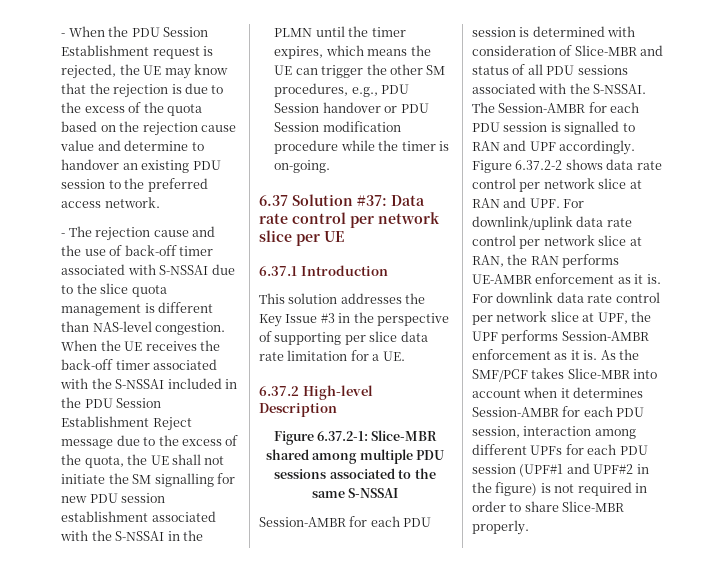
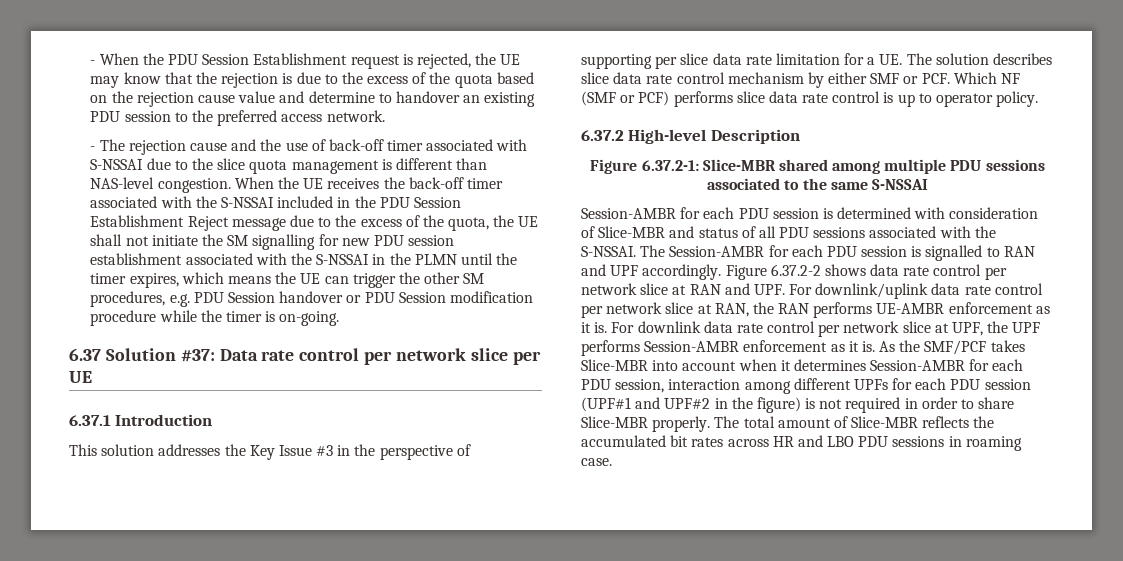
[351,87,378,97] e.g., -> [169,294,190,307] e.g.
(405, 356) none -> [906,53,1053,65] [581,72,1021,88] [581,91,1039,107] The solution describes slice data rate control mechanism by either SMF or PCF. Which NF (SMF or PCF) performs slice data rate control is up to operator policy.
(529, 527) none -> [714,416,995,428] [581,435,1022,451] [581,458,612,466] The total amount of Slice-MBR reflects the accumulated bit rates across HR and LBO PDU sessions in roaming case.

